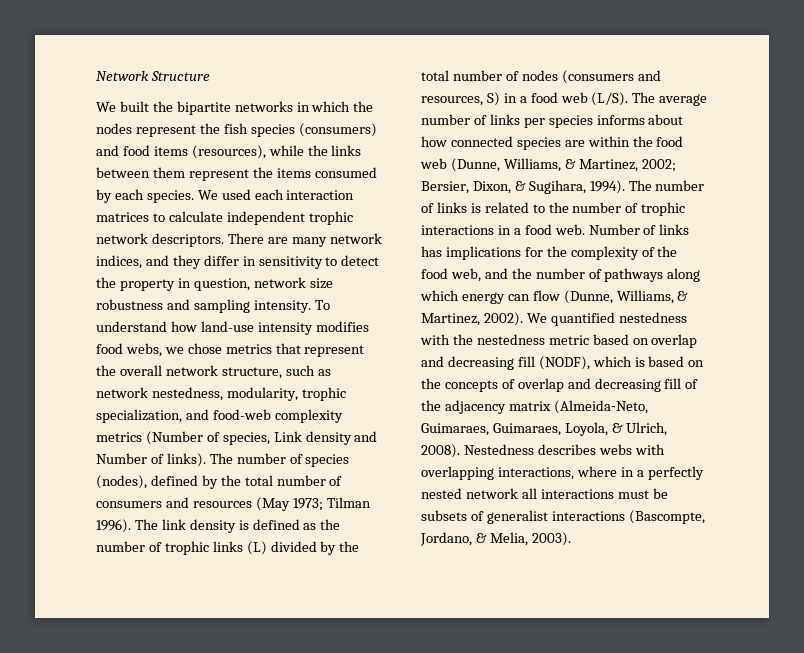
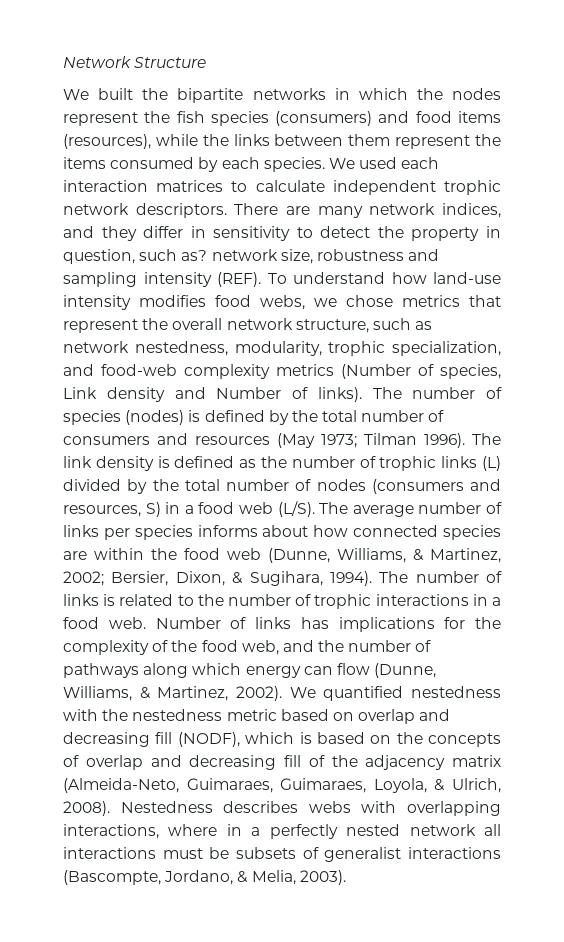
[253,277,333,289] network size -> [139,249,313,264] such as? network size,
[253,300,311,313] intensity. -> [143,272,261,287] intensity (REF).
[96,475,147,489] (nodes), -> [125,410,201,425] (nodes) is

